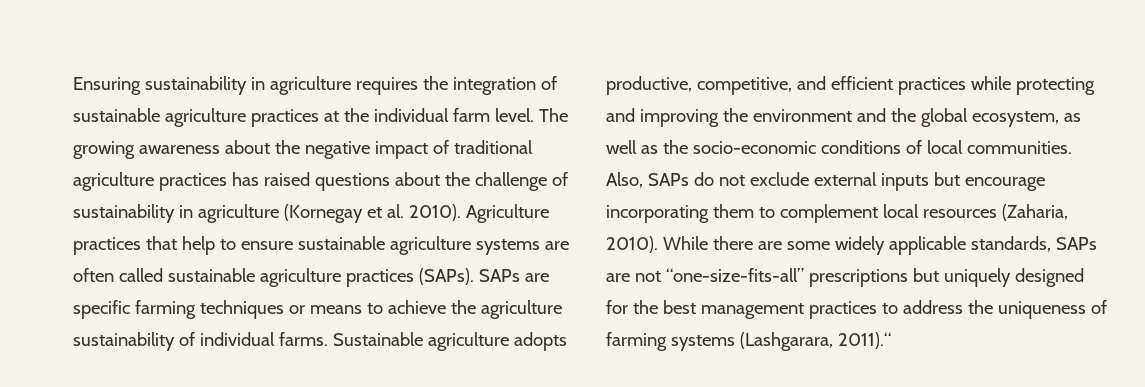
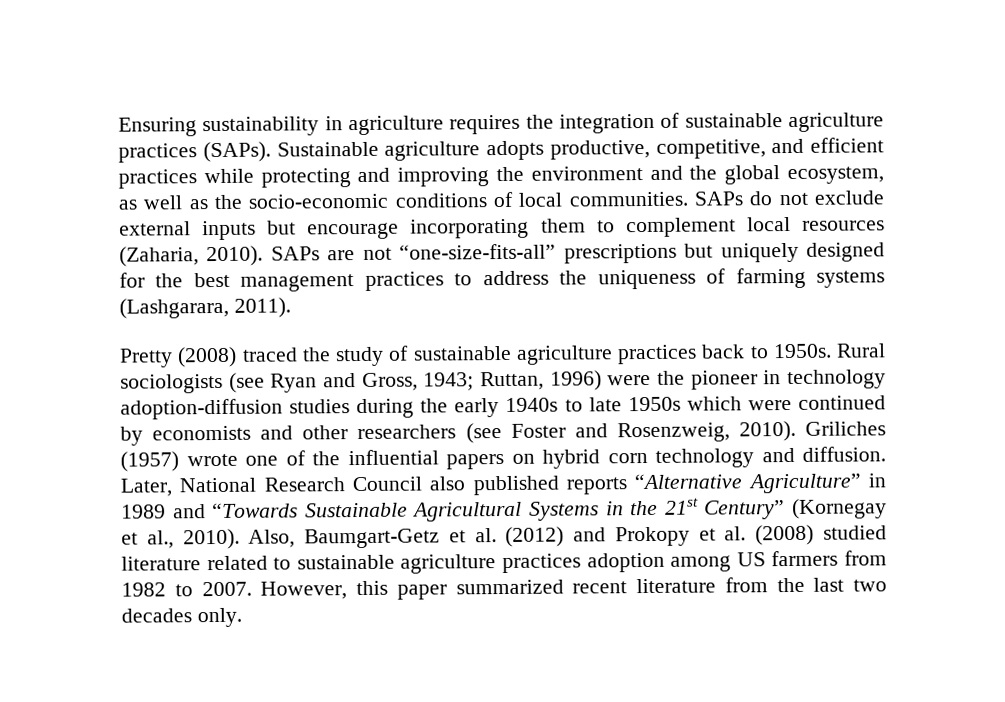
[323,108,568,122] [73,140,533,159] [73,172,568,191] [73,204,549,223] [73,236,569,255] [73,268,549,287] [73,300,562,319] [73,332,328,351] at the individual farm level. The growing awareness about the negative impact of traditional agriculture practices has raised questions about the challenge of sustainability in agriculture (Kornegay et al. 2010). Agriculture practices that help to ensure sustainable agriculture systems are often called sustainable agriculture practices (SAPs). SAPs are specific farming techniques or means to achieve the agriculture sustainability of individual farms. -> [202,141,271,163] (SAPs).
[606,172,643,188] Also, -> (688, 199) none
[662,236,1051,255] While there are some widely applicable standards, -> (264, 256) none
[837,332,891,349] 2011).“ -> [233,297,291,318] [119,343,886,368] [120,369,886,394] [120,395,886,420] [120,420,887,446] [120,446,886,472] [120,473,886,497] [121,497,888,522] [121,524,887,550] [121,550,887,574] [121,577,887,600] [121,607,242,628] 2011). // Pretty (2008) traced the study of sustainable agriculture practices back to 1950s. Rural sociologists (see Ryan and Gross, 1943; Ruttan, 1996) were the pioneer in technology adoption-diffusion studies during the early 1940s to late 1950s which were continued by economists and other researchers (see Foster and Rosenzweig, 2010). Griliches (1957) wrote one of the influential papers on hybrid corn technology and diffusion. Later, National Research Council also published reports “Alternative Agriculture” in 1989 and “Towards Sustainable Agricultural Systems in the 21st Century” (Kornegay et al., 2010). Also, Baumgart-Getz et al. (2012) and Prokopy et al. (2008) studied literature related to sustainable agriculture practices adoption among US farmers from 1982 to 2007. However, this paper summarized recent literature from the last two decades only.

